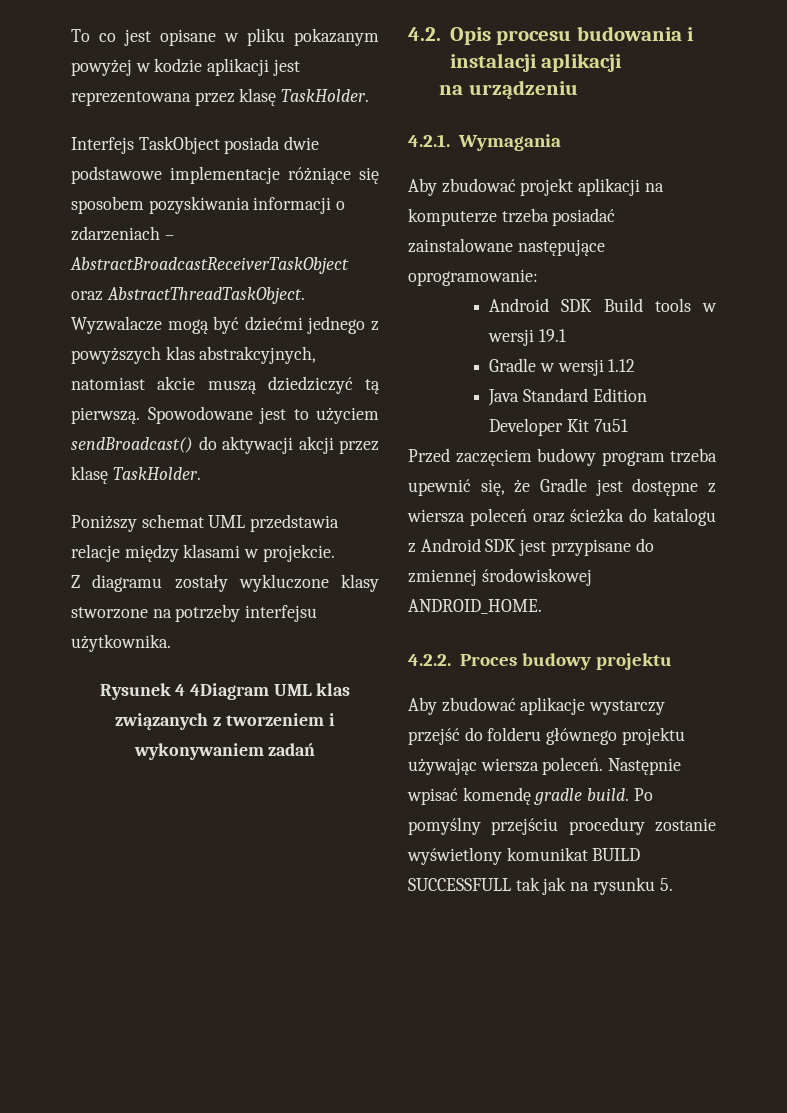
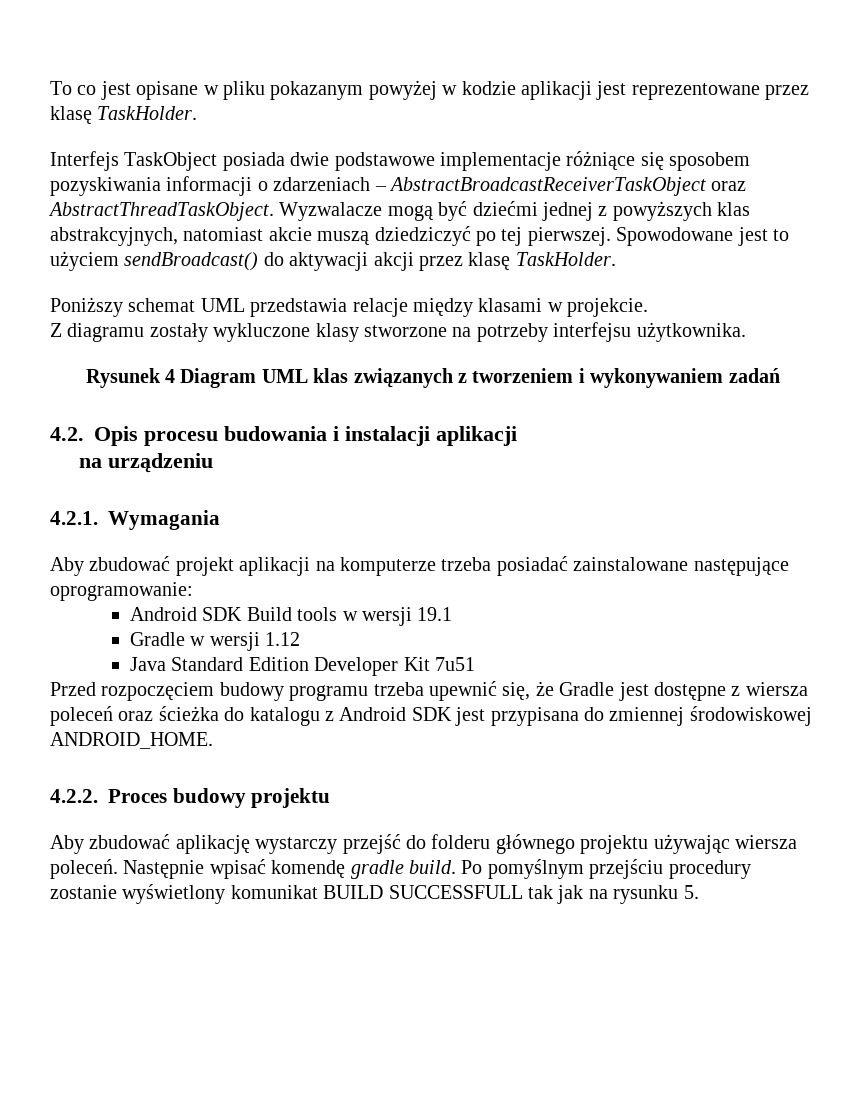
[71,91,191,106] reprezentowana -> [631,83,760,100] reprezentowane
[307,316,366,334] jednego -> [541,202,593,221] jednej
[365,379,380,394] [71,407,140,424] tą pierwszą. -> [475,227,611,246] po tej pierwszej.
[190,683,269,700] 4Diagram -> [180,368,257,388] Diagram
[455,448,665,466] zaczęciem budowy program -> [101,682,369,701] rozpoczęciem budowy programu
[550,539,631,556] przypisane -> [490,707,579,726] przypisana
[520,697,586,715] aplikacje -> [175,835,250,854] aplikację
[408,817,481,835] pomyślny -> [487,859,584,879] pomyślnym

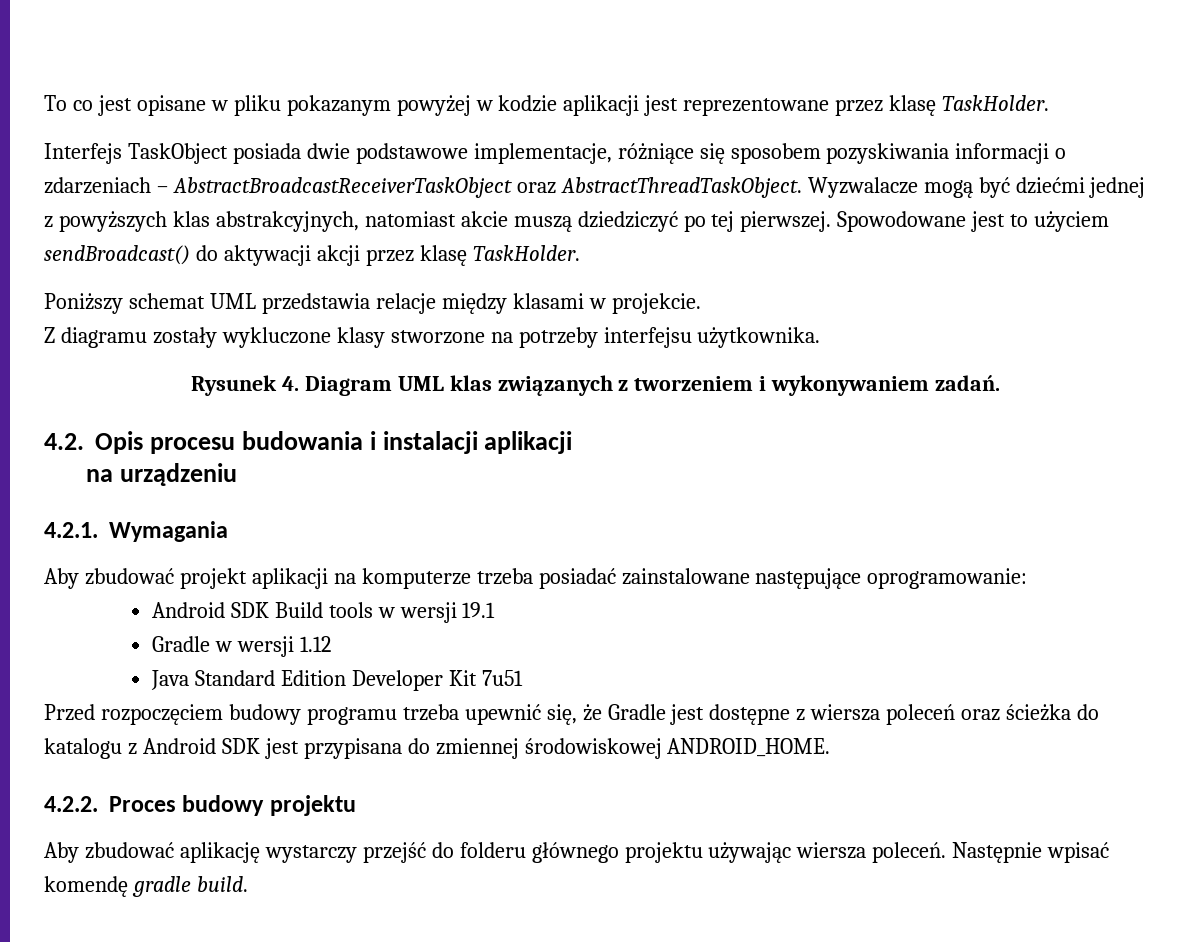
[440,152,561,171] implementacje -> [473,143,612,164] implementacje,
[164,369,175,383] 4 -> [281,376,299,391] 4.
[728,368,780,383] zadań -> [935,375,1001,391] zadań.
[461,859,751,879] [50,884,699,904] Po pomyślnym przejściu procedury zostanie wyświetlony komunikat BUILD SUCCESSFULL tak jak na rysunku 5. -> (248, 884) none

